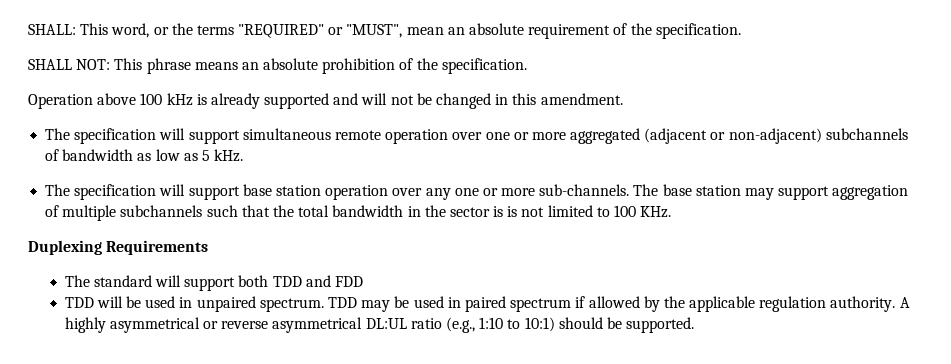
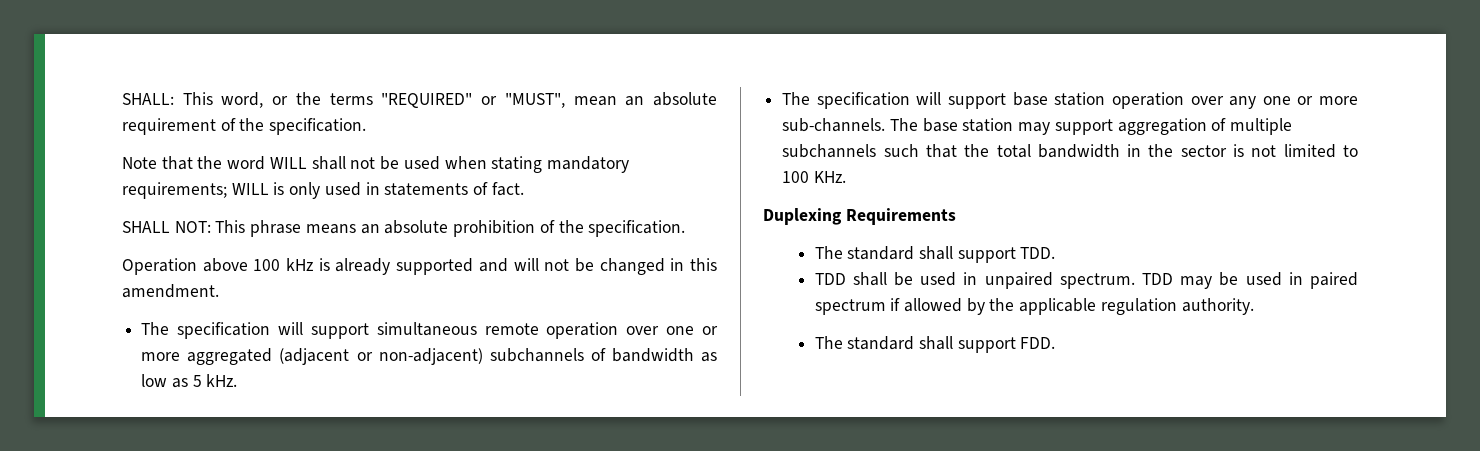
(741, 31) none -> [122,156,629,173] [122,182,524,199] // Note that the word WILL shall not be used when stating mandatory requirements; WILL is only used in statements of fact.
[507,206,518,217] is -> (1245, 150) none
[155,275,364,291] [64,296,123,308] will support both TDD and FDD // TDD will -> [919,246,1056,263] [814,272,887,286] shall support TDD. // TDD shall
[899,297,910,308] [64,317,695,333] A highly asymmetrical or reverse asymmetrical DL:UL ratio (e.g., 1:10 to 10:1) should be supported. -> [814,336,1056,353] // The standard shall support FDD.

